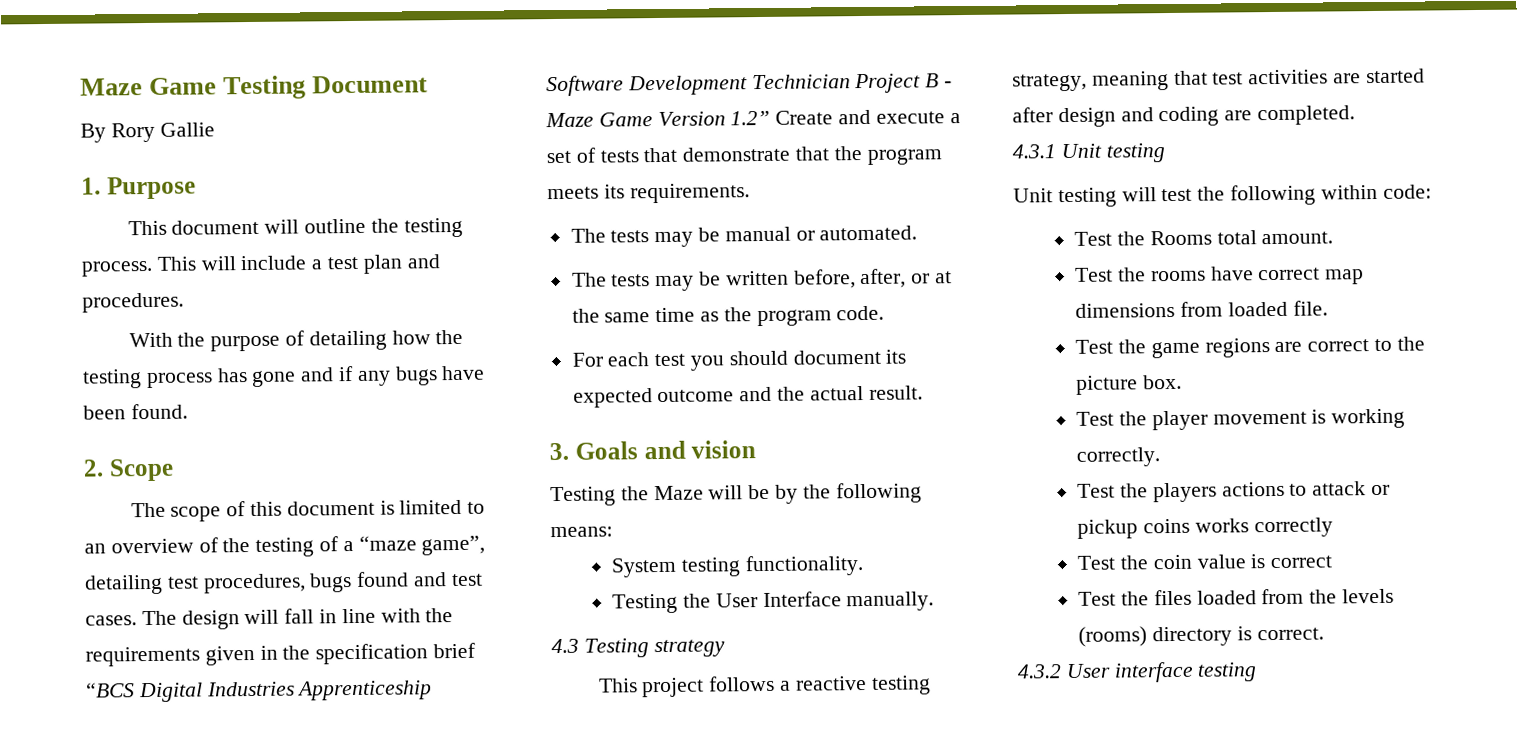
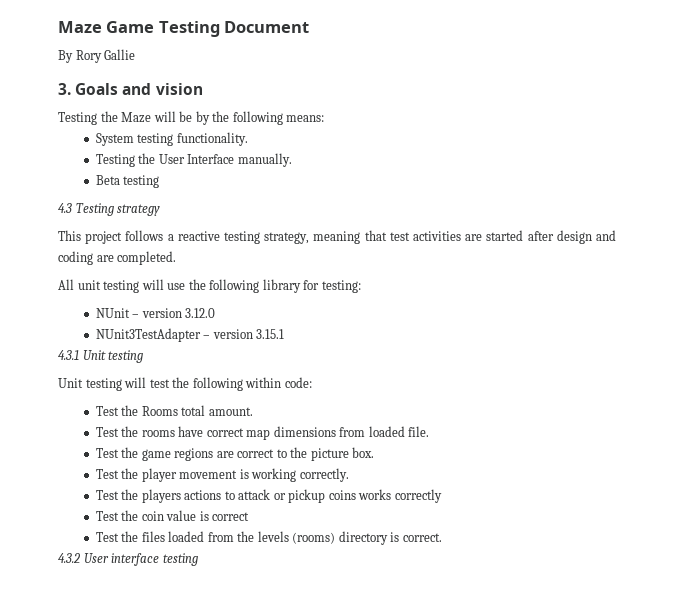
[81,176,196,200] [127,217,463,238] [81,254,440,277] [82,292,184,313] [128,329,464,352] [82,365,486,389] [83,403,188,420] [83,458,174,482] [130,499,486,522] [84,535,486,557] [84,571,483,595] [85,608,454,630] [85,642,477,667] [86,680,433,703] [546,73,953,97] [545,109,961,128] [546,146,943,165] [547,183,750,204] [570,225,918,248] [571,268,953,292] [571,305,885,327] [571,349,907,371] [572,385,923,408] // 1. Purpose // This document will outline the testing process. This will include a test plan and procedures. // With the purpose of detailing how the testing process has gone and if any bugs have been found. // 2. Scope // The scope of this document is limited to an overview of the testing of a “maze game”, detailing test procedures, bugs found and test cases. The design will fall in line with the requirements given in the specification brief “BCS Digital Industries Apprenticeship Software Development Technician Project B - Maze Game Version 1.2” Create and execute a set of tests that demonstrate that the program meets its requirements. // The tests may be manual or automated. // The tests may be written before, after, or at the same time as the program code. // For each test you should document its expected outcome and the actual result. -> (136, 54) none
(935, 601) none -> [95,175,160,188] // Beta testing
(1356, 115) none -> [58,279,361,293] [95,308,216,318] [95,328,285,342] // All unit testing will use the following library for testing: // NUnit – version 3.12.0 // NUnit3TestAdapter – version 3.15.1

